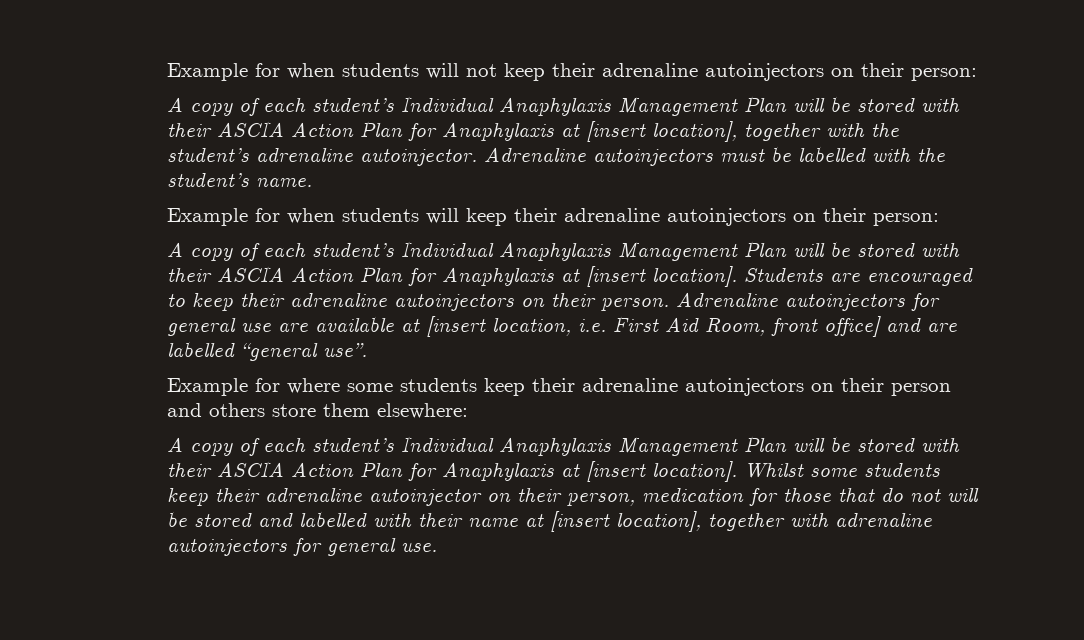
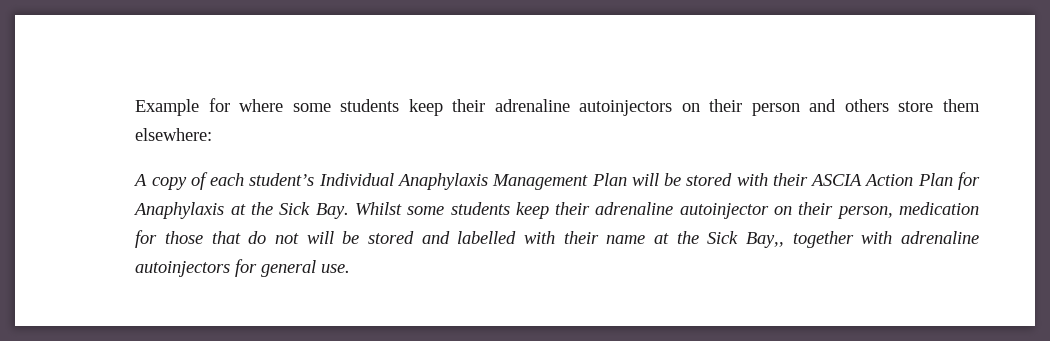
[167,63,978,81] [167,96,961,116] [167,121,900,143] [167,146,946,166] [167,172,313,187] [167,208,940,226] [167,241,961,261] [167,266,974,288] [167,292,941,311] [167,316,958,338] [167,341,368,361] [167,378,281,396] Example for when students will not keep their adrenaline autoinjectors on their person: // A copy of each student’s Individual Anaphylaxis Management Plan will be stored with their ASCIA Action Plan for Anaphylaxis at [insert location], together with the student’s adrenaline autoinjector. Adrenaline autoinjectors must be labelled with the student’s name. // Example for when students will keep their adrenaline autoinjectors on their person: // A copy of each student’s Individual Anaphylaxis Management Plan will be stored with their ASCIA Action Plan for Anaphylaxis at [insert location]. Students are encouraged to keep their adrenaline autoinjectors on their person. Adrenaline autoinjectors for general use are available at [insert location, i.e. First Aid Room, front office] and are labelled “general use”. // Example for -> [135,98,230,116] Example for
[586,461,738,483] [insert location]. -> [250,202,349,219] the Sick Bay.
[550,511,702,533] [insert location], -> [676,231,785,248] the Sick Bay,,

